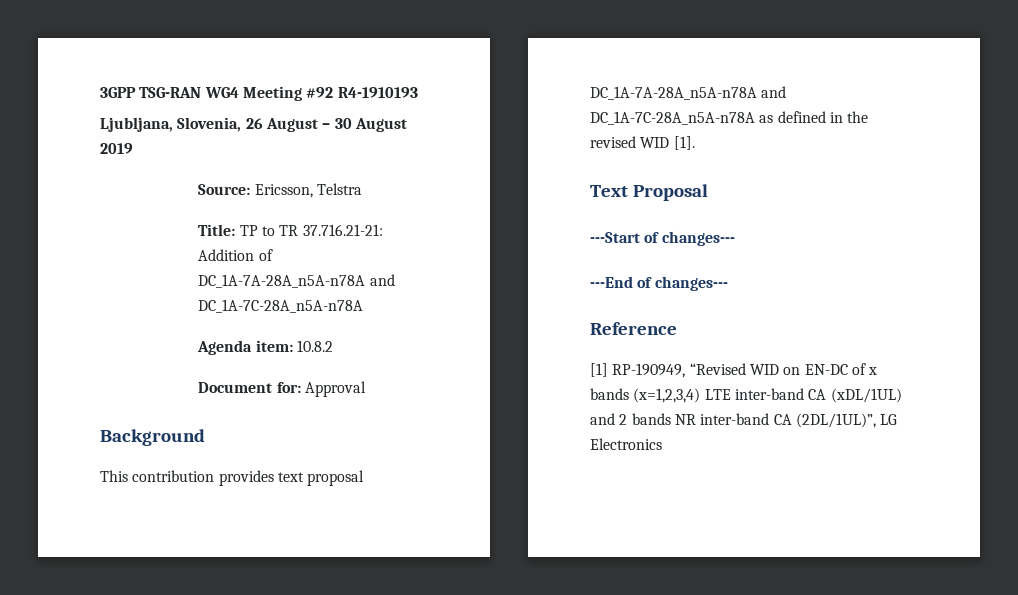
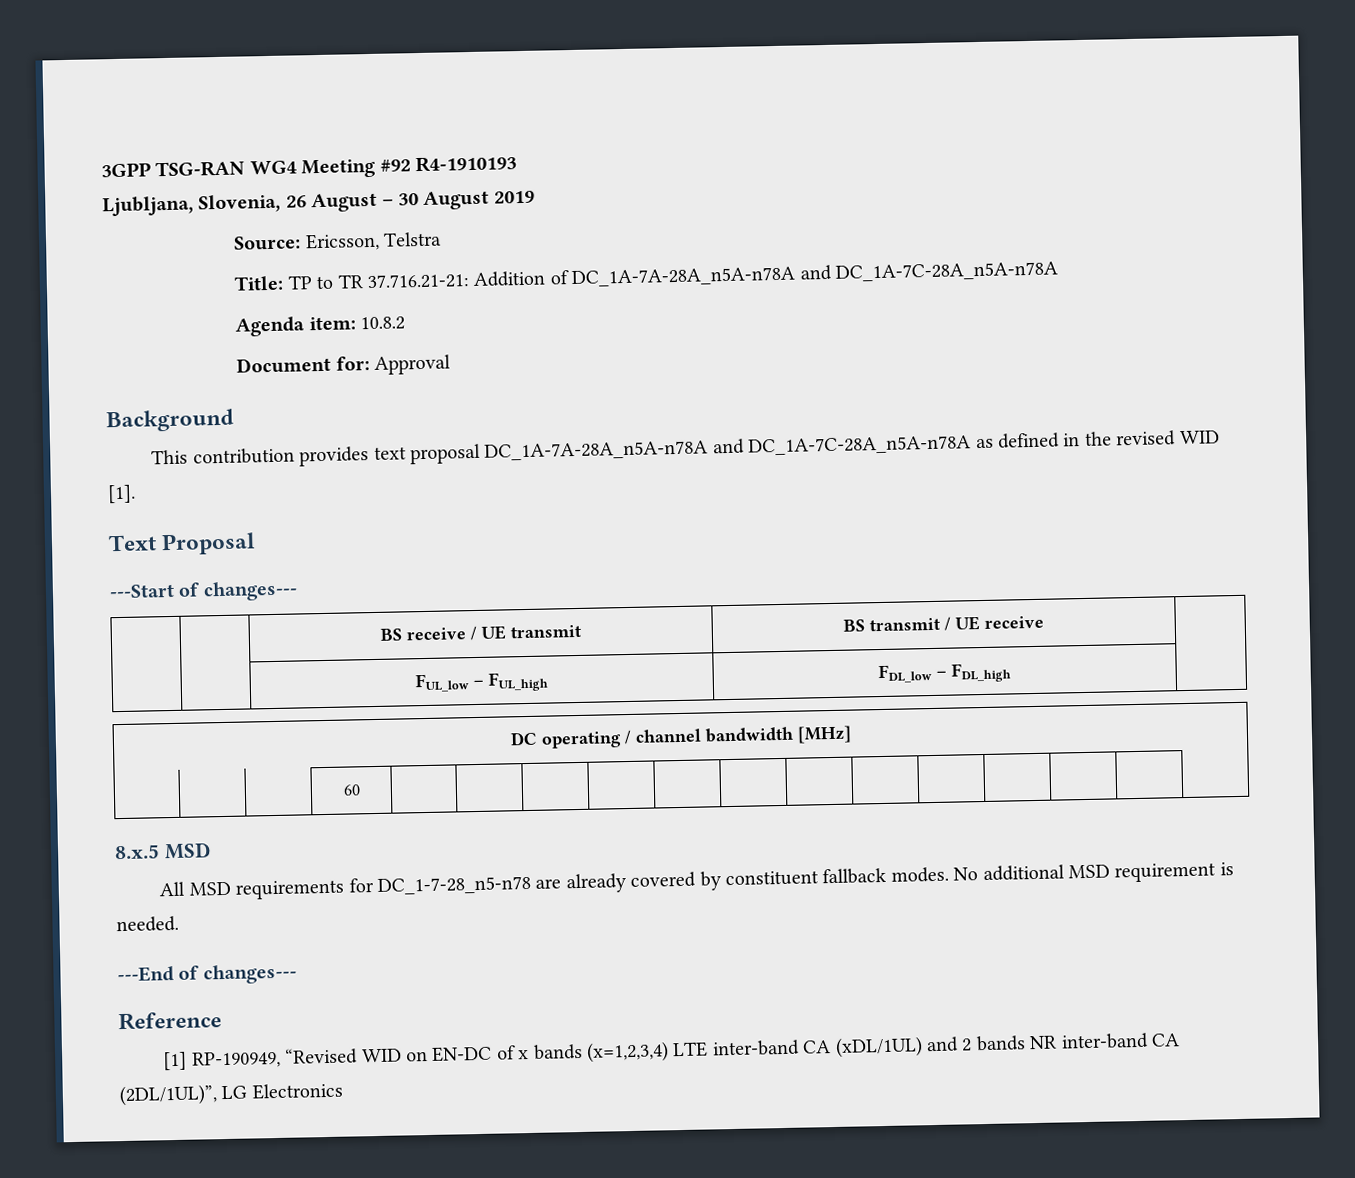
(735, 238) none -> [380,624,582,641] [843,615,1044,632] [415,671,548,693] [878,662,1011,684] [509,725,852,749] [342,784,361,796] [114,842,211,860] [159,862,1234,900] [116,915,179,933] // | | BS receive / UE transmit | BS transmit / UE receive | // | | FUL_low – FUL_high | FDL_low – FDL_high | // DC operating / channel bandwidth [MHz] // | | | 60 | | | | | | | | | | | | | // 8.x.5 MSD // All MSD requirements for DC_1-7-28_n5-n78 are already covered by constituent fallback modes. No additional MSD requirement is needed.

